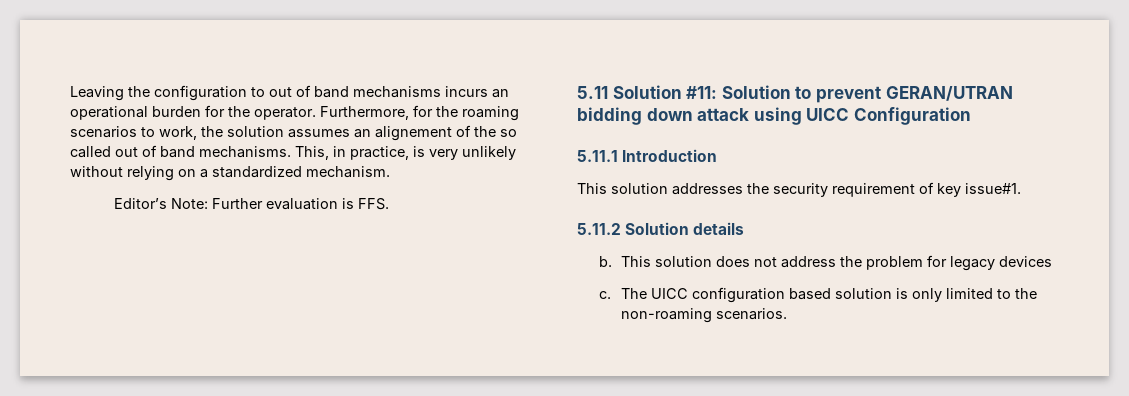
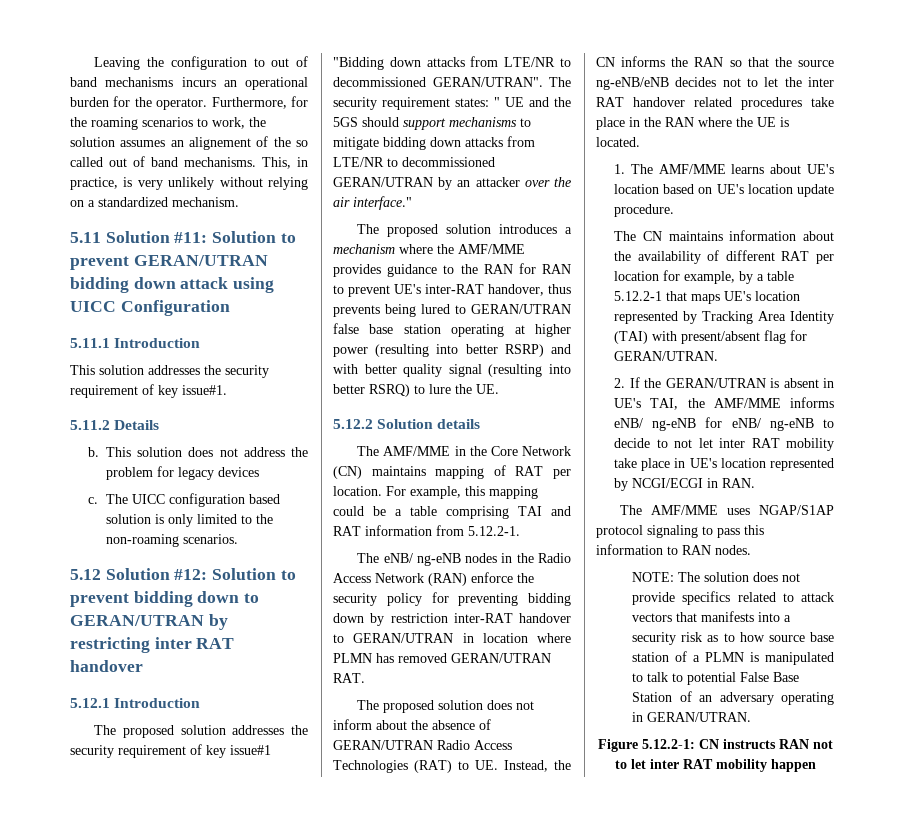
[113,198,389,210] // Editor’s Note: Further evaluation is FFS. -> (239, 202) none
[625,222,745,235] Solution details -> [114,420,160,430] Details
(787, 314) none -> [70,568,296,580] [70,591,260,607] [70,614,228,630] [70,637,235,653] [70,660,143,672] [70,698,201,708] [94,725,308,738] [70,744,271,758] [333,56,571,70] [333,77,571,87] [333,97,571,110] [333,117,531,130] [333,136,535,150] [333,157,495,167] [333,177,571,190] [333,196,412,210] [357,224,572,237] [333,244,525,254] [333,263,571,277] [333,284,571,297] [333,304,571,317] [333,323,571,337] [333,344,571,357] [333,364,571,377] [333,384,499,397] [333,419,481,429] [357,446,571,456] [333,465,571,479] [333,486,538,499] [333,506,571,519] [333,525,520,536] [357,553,571,566] [333,572,534,586] [333,592,571,606] [333,613,571,626] [333,633,571,643] [333,653,551,663] [333,673,365,683] [357,700,535,713] [333,719,491,730] [333,740,512,750] [333,760,571,773] [596,56,834,67] [596,77,834,90] [596,97,834,110] [596,117,789,130] [596,137,640,147] [614,164,834,174] [614,184,834,197] [614,204,675,217] [614,230,834,241] [614,250,834,264] [614,270,795,284] [614,291,801,304] [614,311,834,324] [614,330,808,344] [614,351,719,361] [614,377,834,388] [614,397,834,410] [614,417,834,431] [614,438,834,451] [614,458,834,471] [614,478,756,491] [620,505,834,515] [596,525,764,538] [596,544,751,555] [632,572,801,582] [632,591,834,605] [632,611,792,622] [632,632,834,645] [632,651,834,665] [632,672,800,685] [632,691,834,705] [632,712,752,722] [597,739,833,752] [614,759,816,772] // 5.12 Solution #12: Solution to prevent bidding down to GERAN/UTRAN by restricting inter RAT handover // 5.12.1 Introduction // The proposed solution addresses the security requirement of key issue#1 "Bidding down attacks from LTE/NR to decommissioned GERAN/UTRAN". The security requirement states: " UE and the 5GS should support mechanisms to mitigate bidding down attacks from LTE/NR to decommissioned GERAN/UTRAN by an attacker over the air interface." // The proposed solution introduces a mechanism where the AMF/MME provides guidance to the RAN for RAN to prevent UE's inter-RAT handover, thus prevents being lured to GERAN/UTRAN false base station operating at higher power (resulting into better RSRP) and with better quality signal (resulting into better RSRQ) to lure the UE. // 5.12.2 Solution details // The AMF/MME in the Core Network (CN) maintains mapping of RAT per location. For example, this mapping could be a table comprising TAI and RAT information from 5.12.2-1. // The eNB/ ng-eNB nodes in the Radio Access Network (RAN) enforce the security policy for preventing bidding down by restriction inter-RAT handover to GERAN/UTRAN in location where PLMN has removed GERAN/UTRAN RAT. // The proposed solution does not inform about the absence of GERAN/UTRAN Radio Access Technologies (RAT) to UE. Instead, the CN informs the RAN so that the source ng-eNB/eNB decides not to let the inter RAT handover related procedures take place in the RAN where the UE is located. // 1. The AMF/MME learns about UE's location based on UE's location update procedure. // The CN maintains information about the availability of different RAT per location for example, by a table 5.12.2-1 that maps UE's location represented by Tracking Area Identity (TAI) with present/absent flag for GERAN/UTRAN. // 2. If the GERAN/UTRAN is absent in UE's TAI, the AMF/MME informs eNB/ ng-eNB for eNB/ ng-eNB to decide to not let inter RAT mobility take place in UE's location represented by NCGI/ECGI in RAN. // The AMF/MME uses NGAP/S1AP protocol signaling to pass this information to RAN nodes. // NOTE: The solution does not provide specifics related to attack vectors that manifests into a security risk as to how source base station of a PLMN is manipulated to talk to potential False Base Station of an adversary operating in GERAN/UTRAN. // Figure 5.12.2-1: CN instructs RAN not to let inter RAT mobility happen

